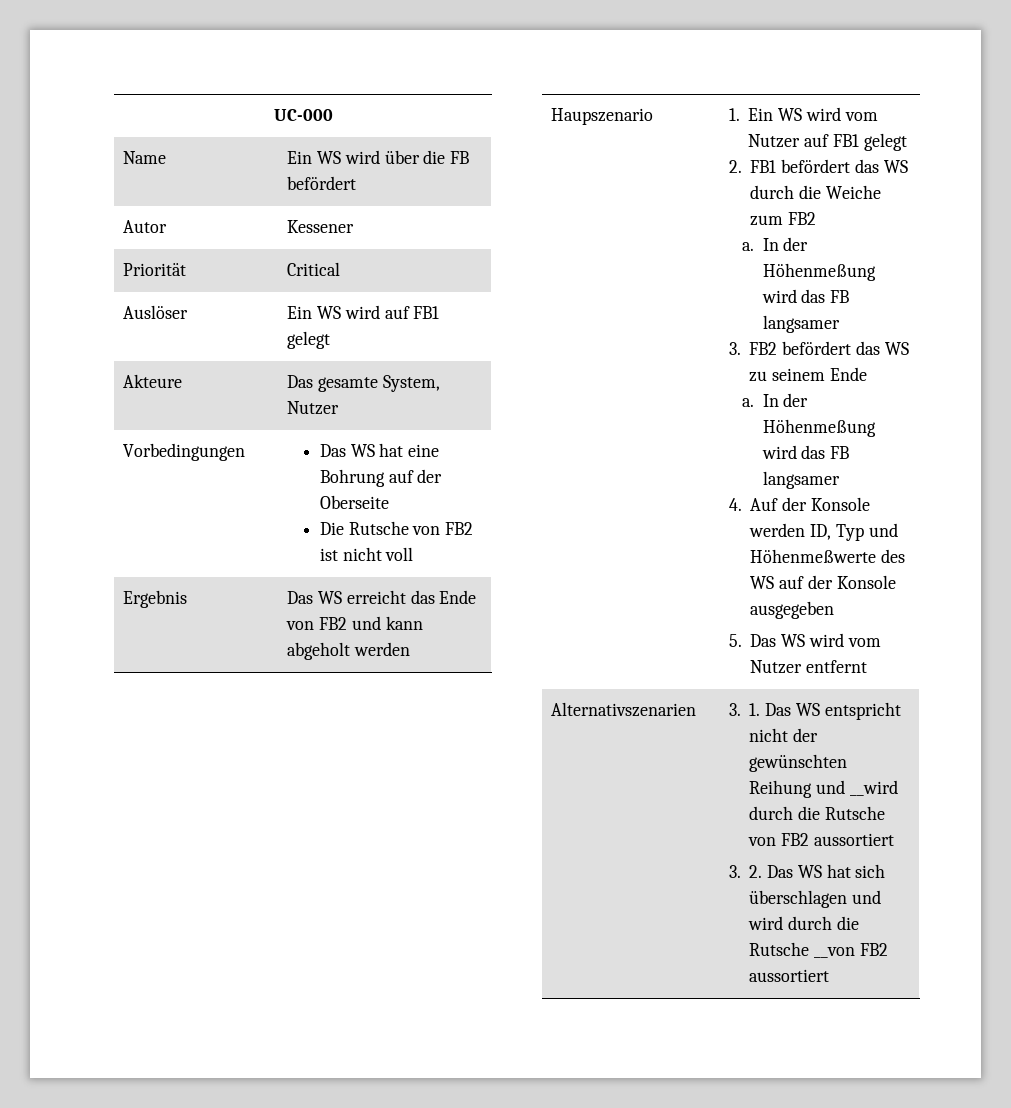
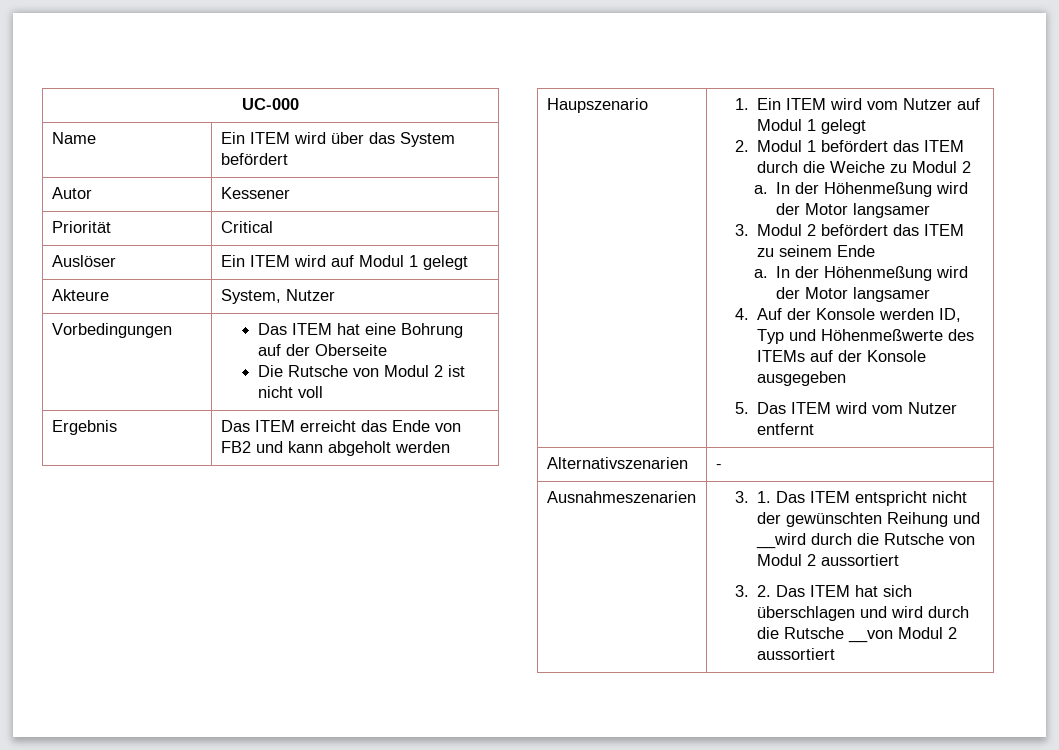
[317,151,342,164] WS -> [249,132,290,144] ITEM
[423,150,469,164] die FB -> [368,132,455,147] das System
[317,306,342,319] WS -> [249,255,290,267] ITEM
[413,306,440,319] FB1 -> [358,255,418,267] Modul 1
[287,375,379,392] Das gesamte -> (109, 295) none
[350,444,375,457] WS -> [292,323,333,335] ITEM
[445,522,474,535] FB2 -> [384,365,444,377] Modul 2
[318,591,343,604] WS -> [254,420,295,432] ITEM
[778,108,803,121] WS -> [786,98,827,110] ITEM
[832,134,859,147] FB1 -> [757,119,817,131] Modul 1
[750,159,908,173] FB1 befördert das WS -> [757,140,965,152] Modul 1 befördert das ITEM
[750,212,817,226] [741,237,809,251] [762,263,876,281] [761,289,850,303] zum FB2 // a. In der Höhenmeßung wird das FB -> [890,161,972,173] [754,182,969,197] [776,203,849,215] zu Modul 2 // a. In der Höhenmeßung wird der Motor
[749,341,909,355] FB2 befördert das WS -> [757,224,965,236] Modul 2 befördert das ITEM
[801,445,850,459] das FB -> [776,287,849,299] der Motor
[750,576,775,589] WS -> [757,350,806,362] ITEMs
[781,634,806,647] WS -> [791,402,832,414] ITEM
(697, 709) none -> [715,464,722,469] [546,491,696,503] | - // Ausnahmeszenarien
[795,703,820,716] WS -> [810,491,851,503] ITEM
[781,833,810,846] FB2 -> [757,554,817,566] Modul 2
[797,865,822,878] WS -> [810,585,851,597] ITEM
[859,943,888,956] FB2 -> [898,627,958,639] Modul 2

